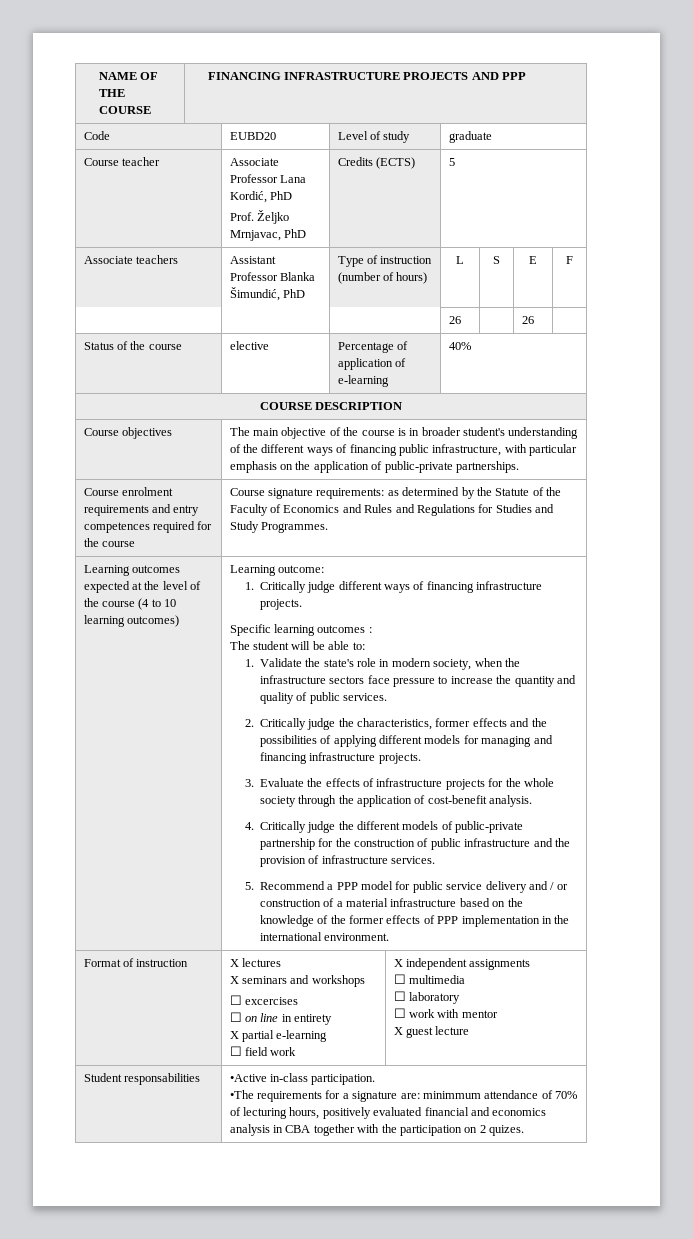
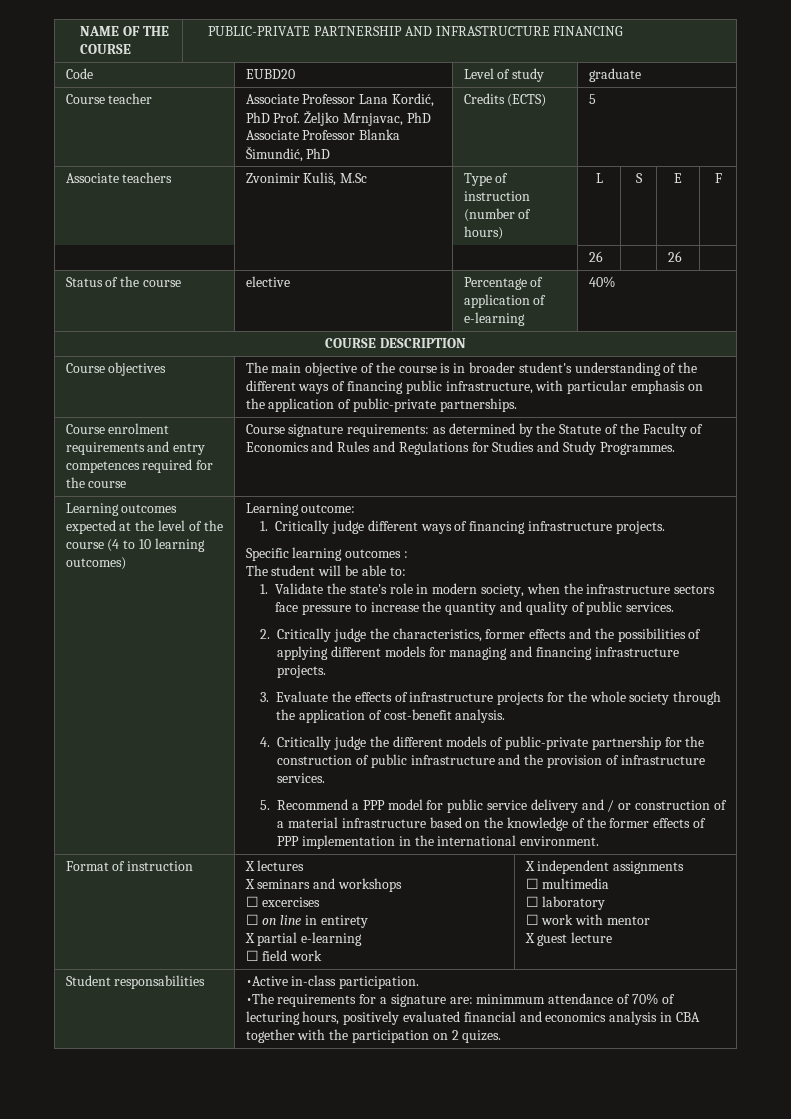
[207,72,527,80] FINANCING INFRASTRUCTURE PROJECTS AND PPP -> [208,26,624,36] PUBLIC-PRIVATE PARTNERSHIP AND INFRASTRUCTURE FINANCING
(293, 195) // -> (270, 117) none
(307, 233) none -> [245,129,401,140] [245,146,331,162] Associate Professor Blanka Šimundić, PhD
[229,256,276,264] [229,272,316,281] [229,287,306,301] Assistant Professor Blanka Šimundić, PhD -> [245,172,368,186] Zvonimir Kuliš, M.Sc

